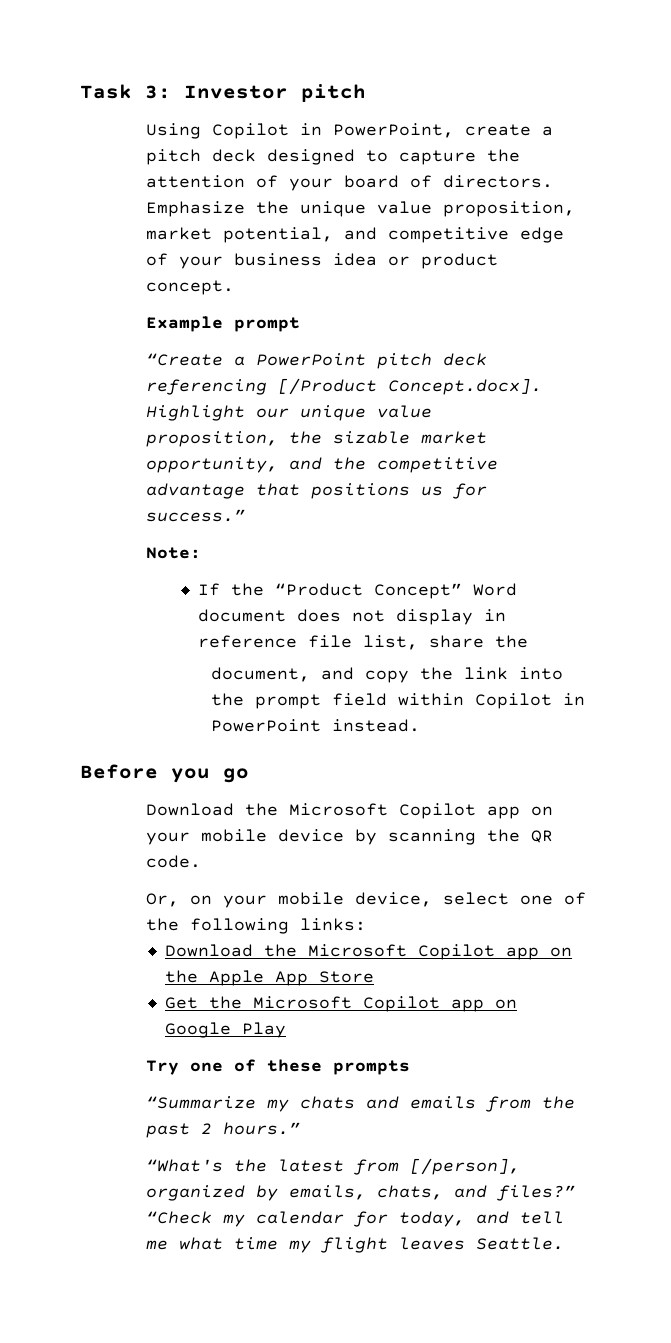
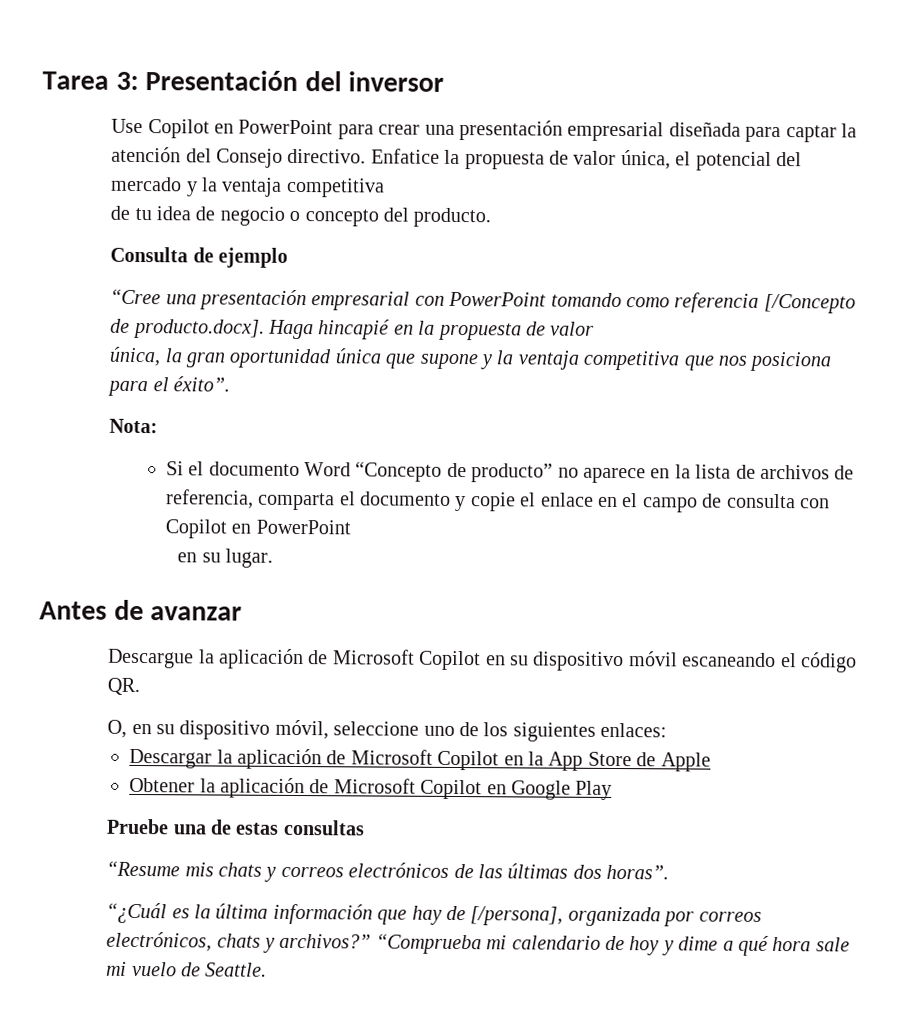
[80,84,366,102] [145,123,553,139] [145,149,520,165] [145,175,553,191] [145,201,575,217] [145,227,564,243] [145,253,498,269] [145,280,234,295] [145,316,300,332] [145,353,487,369] [145,378,542,395] [145,405,432,421] [145,431,487,447] [145,457,498,473] [145,483,487,499] [145,509,245,522] [145,547,201,559] [198,583,518,599] [198,609,507,625] [198,635,529,650] [211,667,564,683] [211,693,586,709] [211,719,421,732] [80,764,249,783] [145,803,553,819] [145,829,553,845] [145,855,201,868] [145,892,586,908] [145,918,366,934] [165,944,573,960] [165,970,375,986] [165,996,518,1012] [165,1022,287,1038] [145,1059,410,1075] [145,1096,575,1112] [145,1122,300,1138] [145,1158,520,1175] [145,1185,575,1201] [145,1211,564,1227] [145,1237,465,1253] Task 3: Investor pitch // Using Copilot in PowerPoint, create a pitch deck designed to capture the attention of your board of directors. Emphasize the unique value proposition, market potential, and competitive edge of your business idea or product concept. // Example prompt // “Create a PowerPoint pitch deck referencing [/Product Concept.docx]. Highlight our unique value // proposition, the sizable market opportunity, and the competitive advantage that positions us for success.” // Note: // If the “Product Concept” Word document does not display in reference file list, share the // document, and copy the link into the prompt field within Copilot in PowerPoint instead. // Before you go // Download the Microsoft Copilot app on your mobile device by scanning the QR code. // Or, on your mobile device, select one of the following links: // Download the Microsoft Copilot app on the Apple App Store // Get the Microsoft Copilot app on Google Play // Try one of these prompts // “Summarize my chats and emails from the past 2 hours.” // “What's the latest from [/person], organized by emails, chats, and files?” “Check my calendar for today, and tell me what time my flight leaves -> [42,70,445,92] [111,118,857,143] [111,146,802,171] [111,176,385,198] [110,205,492,228] [110,246,288,268] [110,288,856,314] [110,318,595,341] [109,346,833,372] [107,376,230,397] [109,418,159,434] [165,461,855,484] [165,489,830,513] [164,519,351,539] [177,548,274,568] [39,599,243,621] [108,648,857,673] [107,677,141,696] [107,719,668,742] [129,748,711,772] [129,777,613,800] [106,818,365,836] [106,860,670,882] [106,902,762,927] [106,931,850,956] [106,961,201,977] Tarea 3: Presentación del inversor // Use Copilot en PowerPoint para crear una presentación empresarial diseñada para captar la atención del Consejo directivo. Enfatice la propuesta de valor única, el potencial del mercado y la ventaja competitiva // de tu idea de negocio o concepto del producto. // Consulta de ejemplo // “Cree una presentación empresarial con PowerPoint tomando como referencia [/Concepto de producto.docx]. Haga hincapié en la propuesta de valor // única, la gran oportunidad única que supone y la ventaja competitiva que nos posiciona para el éxito”. // Nota: // Si el documento Word “Concepto de producto” no aparece en la lista de archivos de referencia, comparta el documento y copie el enlace en el campo de consulta con Copilot en PowerPoint // en su lugar. // Antes de avanzar // Descargue la aplicación de Microsoft Copilot en su dispositivo móvil escaneando el código QR. // O, en su dispositivo móvil, seleccione uno de los siguientes enlaces: // Descargar la aplicación de Microsoft Copilot en la App Store de Apple // Obtener la aplicación de Microsoft Copilot en Google Play // Pruebe una de estas consultas // “Resume mis chats y correos electrónicos de las últimas dos horas”. // “¿Cuál es la última información que hay de [/persona], organizada por correos electrónicos, chats y archivos?” “Comprueba mi calendario de hoy y dime a qué hora sale mi vuelo de

